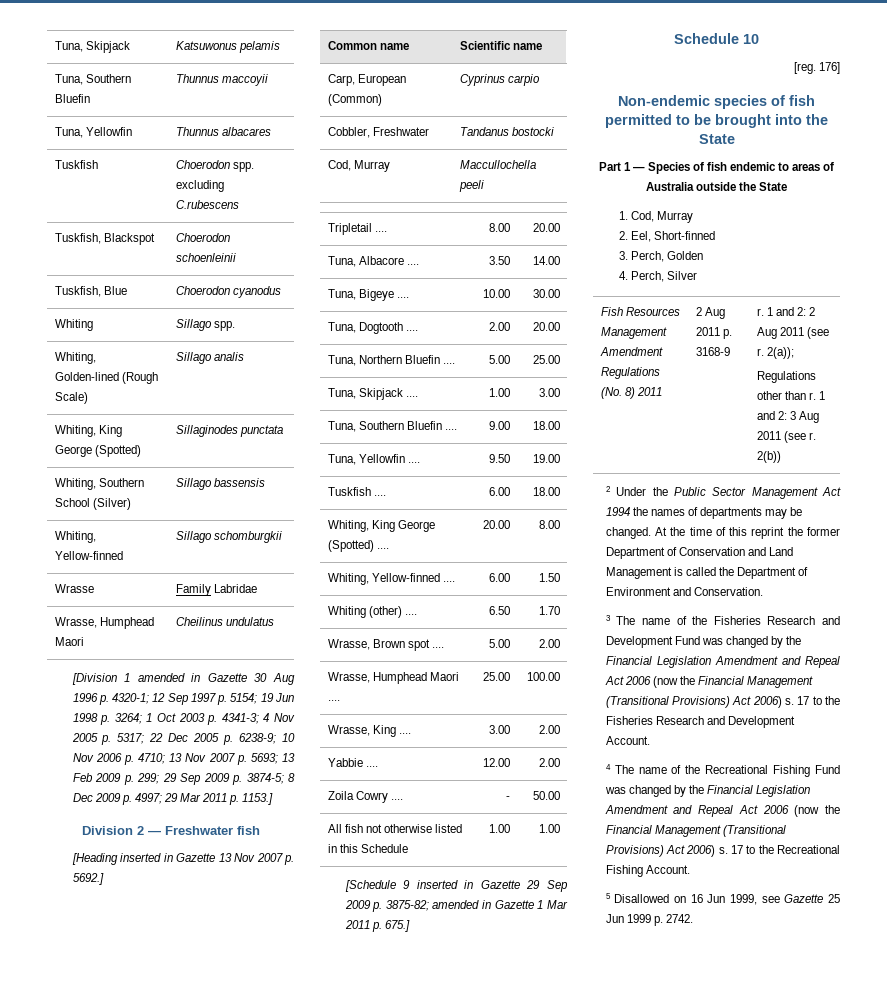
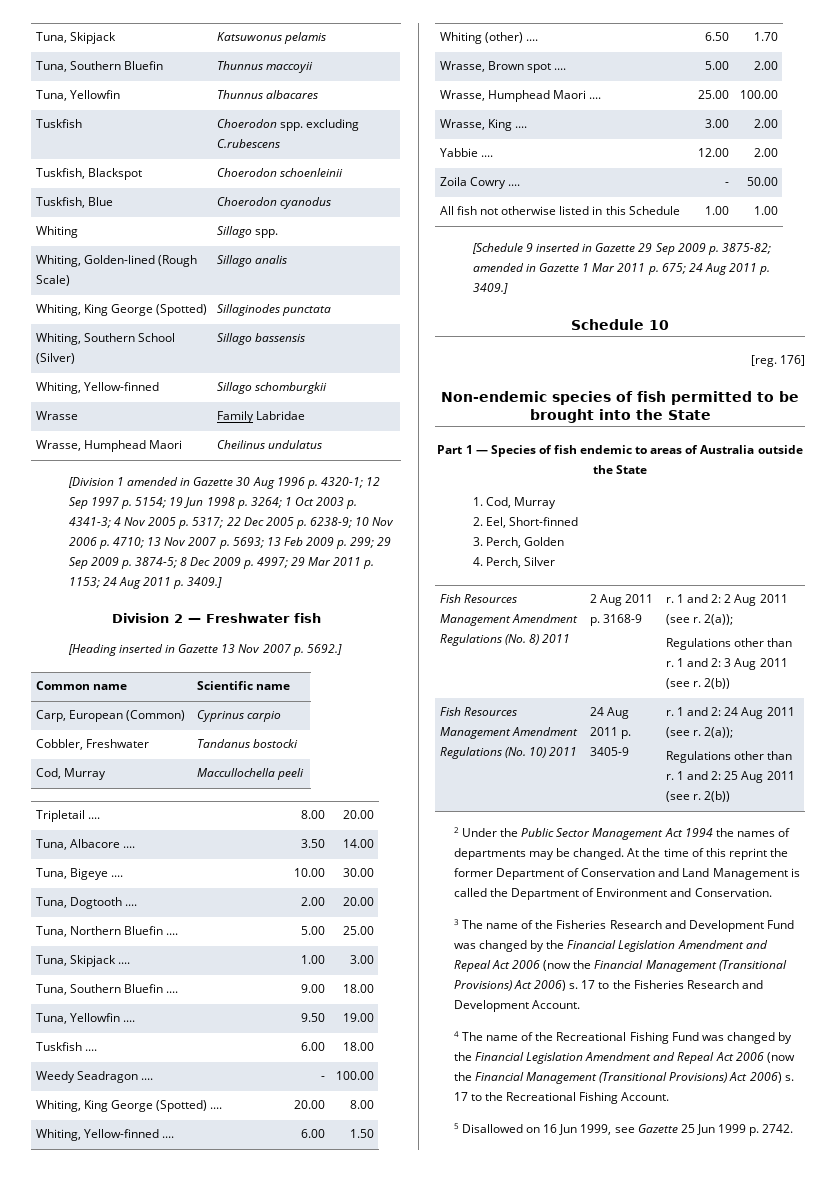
[242,793,274,805] 1153.] -> [68,577,223,589] 1153; 24 Aug 2011 p. 3409.]
(560, 491) none -> [35,1071,154,1083] [321,1076,326,1080] [336,1071,375,1080] // Weedy Seadragon .... | - | 100.00
[384,920,410,932] 675.] -> [661,263,771,275] [472,283,508,294] 675; 24 Aug 2011 p. 3409.]
(781, 457) none -> [439,707,518,716] [439,727,579,739] [439,747,578,759] [589,707,630,719] [589,727,632,739] [589,747,629,756] [665,707,795,719] [665,727,734,738] [665,751,793,763] [665,771,795,783] [665,791,731,802] // Fish Resources Management Amendment Regulations (No. 10) 2011 | 24 Aug 2011 p. 3405-9 | r. 1 and 2: 24 Aug 2011 (see r. 2(a)); // Regulations other than r. 1 and 2: 25 Aug 2011 (see r. 2(b))

